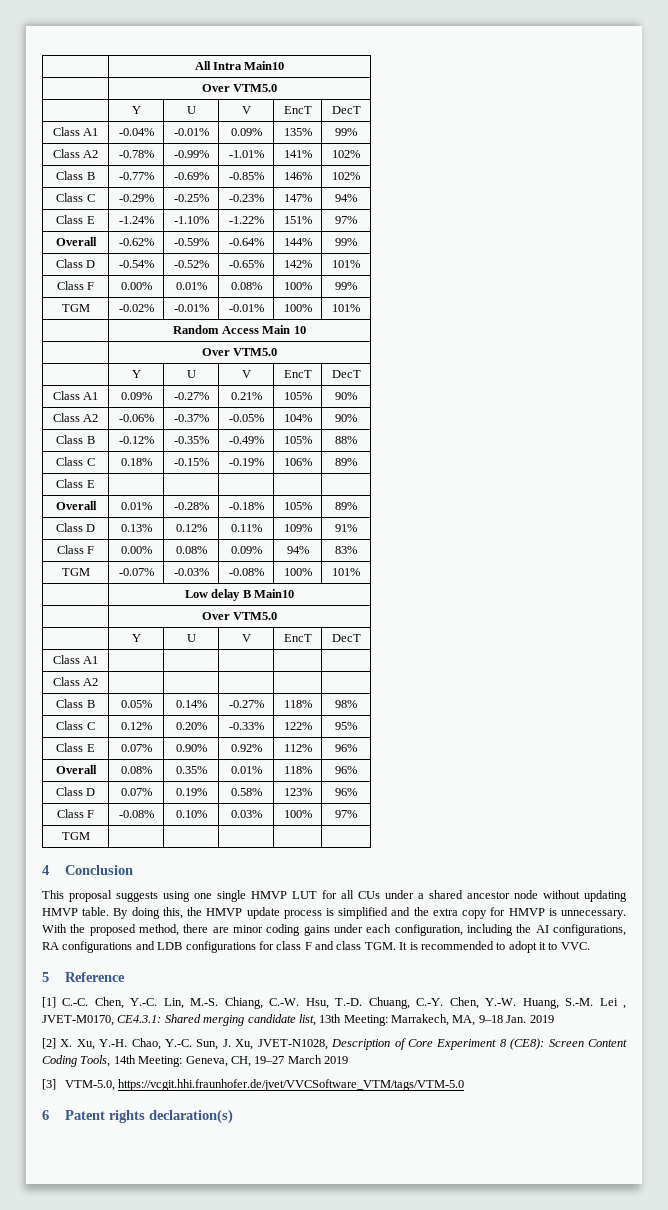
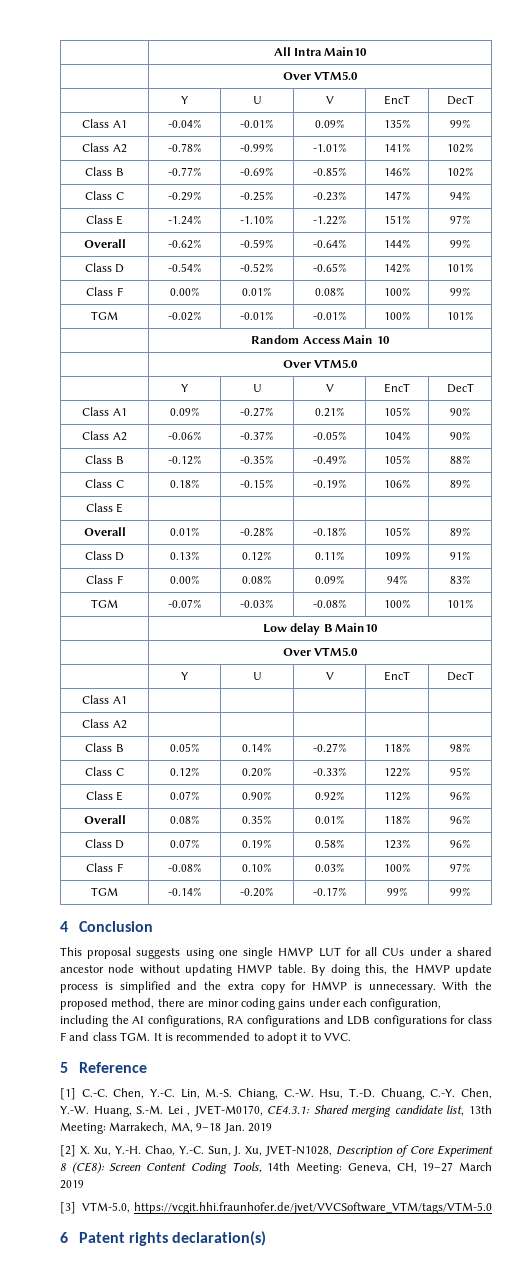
(90, 836) | | | | -> [167,887,202,896] [240,887,274,897] [312,887,347,896] [386,887,408,896] [449,887,471,896] -0.14% | -0.20% | -0.17% | 99% | 99%

